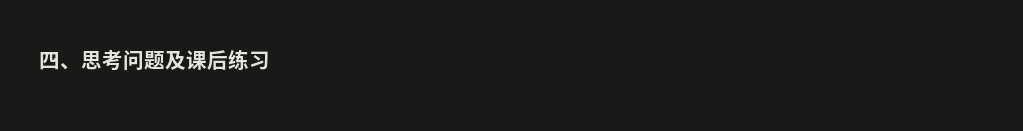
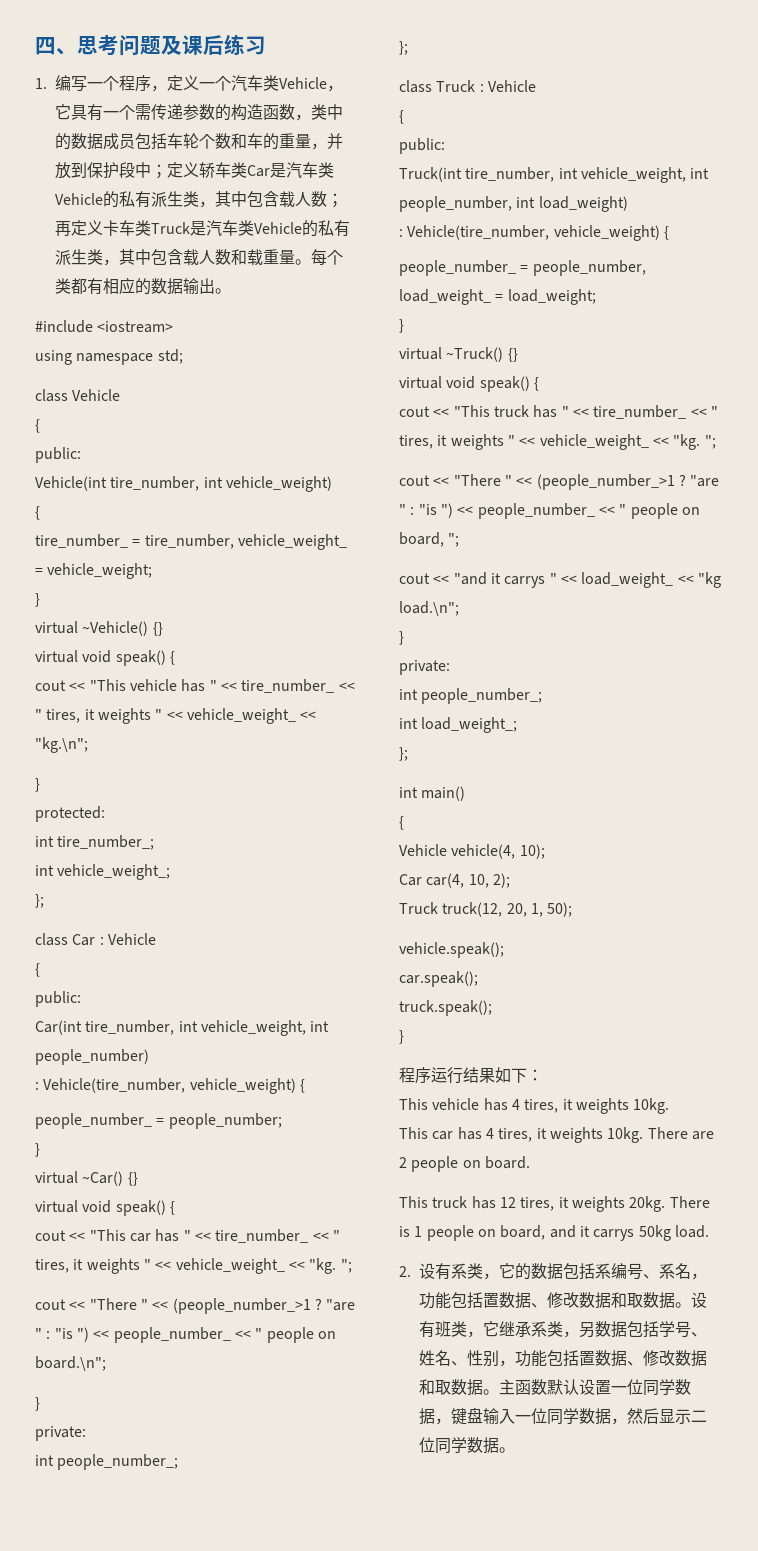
(270, 60) none -> [35,75,344,92] [55,104,344,121] [55,133,344,150] [55,162,335,179] [55,191,344,208] [55,220,351,237] [55,249,344,266] [55,277,232,295] [35,320,174,333] [35,349,183,365] [35,389,121,402] [35,419,40,433] [35,447,81,463] [35,476,332,492] [35,506,40,520] [35,534,347,550] [35,563,153,579] [35,593,40,607] [35,621,163,636] [35,650,175,666] [35,679,355,693] [35,708,317,724] [35,737,88,753] [35,778,40,792] [35,806,105,822] [35,835,155,850] [35,864,171,880] [35,894,44,908] [35,933,156,946] [35,963,40,977] [35,991,81,1007] [35,1020,330,1036] [35,1049,149,1065] [35,1078,305,1094] [35,1113,282,1129] [35,1143,40,1157] [35,1171,138,1186] [35,1200,175,1216] [35,1229,340,1243] [35,1258,352,1274] [35,1298,356,1314] [35,1327,336,1343] [35,1356,106,1371] [35,1397,40,1411] [35,1426,86,1441] [35,1454,179,1470] [399,41,408,55] [399,80,536,93] [399,110,404,124] [399,138,445,154] [399,167,710,183] [399,196,628,212] [399,225,669,241] [399,260,646,276] [399,289,596,305] [399,319,404,333] [399,347,518,362] [399,376,539,392] [399,405,718,419] [399,434,716,450] [399,474,720,490] [399,503,700,519] [399,532,460,547] [399,572,721,588] [399,601,459,616] [399,631,404,645] [399,660,450,675] [399,688,543,704] [399,717,518,733] [399,747,408,761] [399,786,466,801] [399,816,404,830] [399,844,545,859] [399,873,510,888] [399,902,573,917] [399,942,504,958] [399,971,478,987] [399,1000,492,1016] [399,1030,404,1044] [399,1067,543,1084] [399,1098,670,1114] [399,1127,714,1143] [399,1156,530,1172] [399,1196,710,1212] [399,1225,709,1241] [399,1263,708,1280] [419,1292,708,1309] [419,1321,708,1338] [419,1350,708,1367] [419,1379,692,1396] [419,1407,708,1425] [419,1437,516,1454] // 1.编写一个程序，定义一个汽车类Vehicle，它具有一个需传递参数的构造函数，类中的数据成员包括车轮个数和车的重量，并放到保护段中；定义轿车类Car是汽车类Vehicle的私有派生类，其中包含载人数；再定义卡车类Truck是汽车类Vehicle的私有派生类，其中包含载人数和载重量。每个类都有相应的数据输出。 // #include <iostream> // using namespace std; // class Vehicle // { // public: // Vehicle(int tire_number, int vehicle_weight) // { // tire_number_ = tire_number, vehicle_weight_ = vehicle_weight; // } // virtual ~Vehicle() {} // virtual void speak() { // cout << "This vehicle has " << tire_number_ << " tires, it weights " << vehicle_weight_ << "kg.\n"; // } // protected: // int tire_number_; // int vehicle_weight_; // }; // class Car : Vehicle // { // public: // Car(int tire_number, int vehicle_weight, int people_number) // : Vehicle(tire_number, vehicle_weight) { // people_number_ = people_number; // } // virtual ~Car() {} // virtual void speak() { // cout << "This car has " << tire_number_ << " tires, it weights " << vehicle_weight_ << "kg. "; // cout << "There " << (people_number_>1 ? "are " : "is ") << people_number_ << " people on board.\n"; // } // private: // int people_number_; // }; // class Truck : Vehicle // { // public: // Truck(int tire_number, int vehicle_weight, int people_number, int load_weight) // : Vehicle(tire_number, vehicle_weight) { // people_number_ = people_number, load_weight_ = load_weight; // } // virtual ~Truck() {} // virtual void speak() { // cout << "This truck has " << tire_number_ << " tires, it weights " << vehicle_weight_ << "kg. "; // cout << "There " << (people_number_>1 ? "are " : "is ") << people_number_ << " people on board, "; // cout << "and it carrys " << load_weight_ << "kg load.\n"; // } // private: // int people_number_; // int load_weight_; // }; // int main() // { // Vehicle vehicle(4, 10); // Car car(4, 10, 2); // Truck truck(12, 20, 1, 50); // vehicle.speak(); // car.speak(); // truck.speak(); // } // 程序运行结果如下： // This vehicle has 4 tires, it weights 10kg. // This car has 4 tires, it weights 10kg. There are 2 people on board. // This truck has 12 tires, it weights 20kg. There is 1 people on board, and it carrys 50kg load. // 2.设有系类，它的数据包括系编号、系名，功能包括置数据、修改数据和取数据。设有班类，它继承系类，另数据包括学号、姓名、性别，功能包括置数据、修改数据和取数据。主函数默认设置一位同学数据，键盘输入一位同学数据，然后显示二位同学数据。

